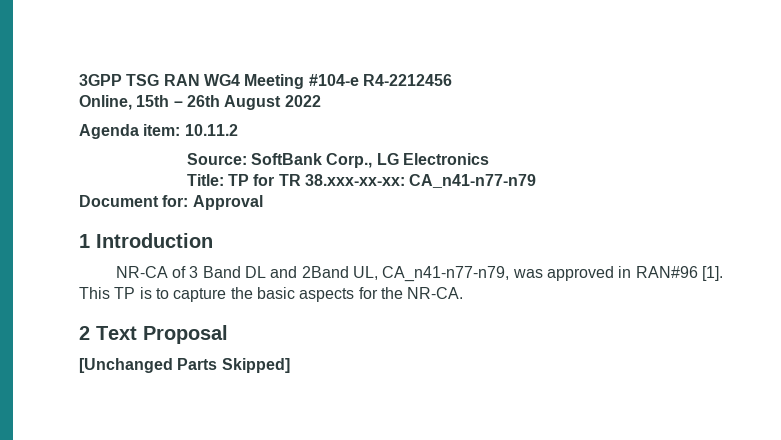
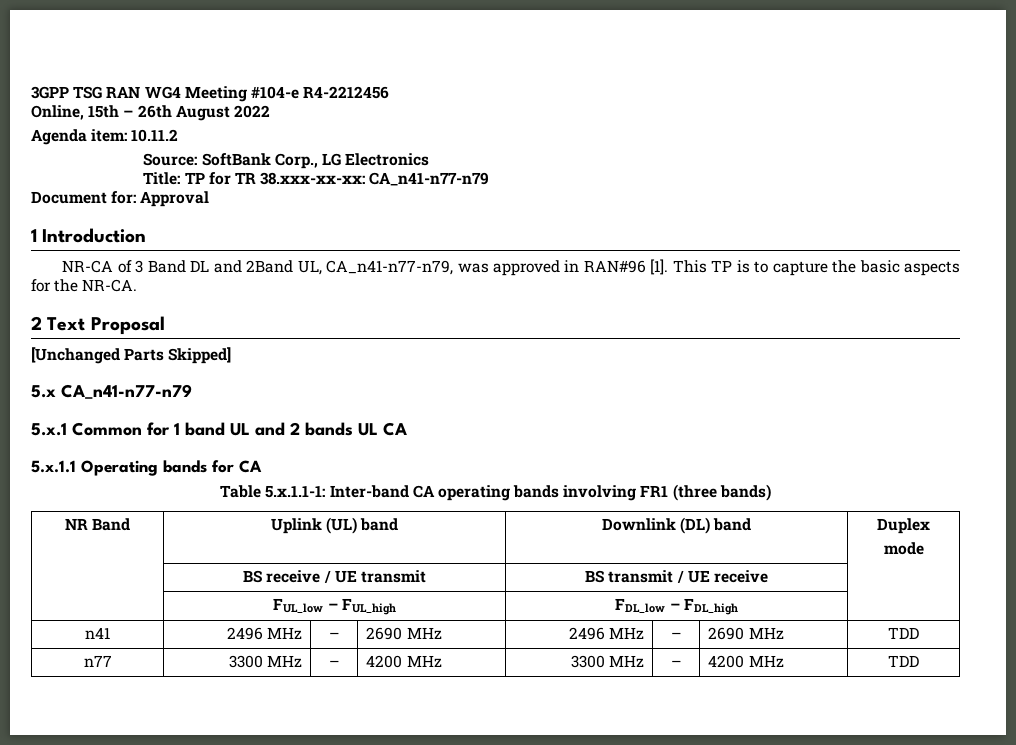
(290, 365) none -> [31,384,192,399] [31,422,407,436] [31,460,262,476] [220,484,771,501] [64,518,131,531] [270,517,399,534] [601,517,752,534] [877,518,930,534] [883,542,924,555] [243,570,426,583] [585,570,768,583] [273,598,396,615] [615,598,738,615] [85,627,110,639] [226,627,302,640] [328,632,340,639] [366,627,442,640] [568,627,644,640] [670,632,682,639] [708,627,784,640] [888,627,919,639] [83,655,112,667] [228,655,302,668] [328,660,340,667] [366,655,442,668] [570,655,644,668] [670,660,682,667] [708,655,784,668] [888,655,919,667] // 5.x CA_n41-n77-n79 // 5.x.1 Common for 1 band UL and 2 bands UL CA // 5.x.1.1 Operating bands for CA // Table 5.x.1.1-1: Inter-band CA operating bands involving FR1 (three bands) // NR Band | Uplink (UL) band | Downlink (DL) band | Duplex // mode // | BS receive / UE transmit | BS transmit / UE receive | // | FUL_low – FUL_high | FDL_low – FDL_high | // n41 | 2496 MHz | – | 2690 MHz | 2496 MHz | – | 2690 MHz | TDD // n77 | 3300 MHz | – | 4200 MHz | 3300 MHz | – | 4200 MHz | TDD

